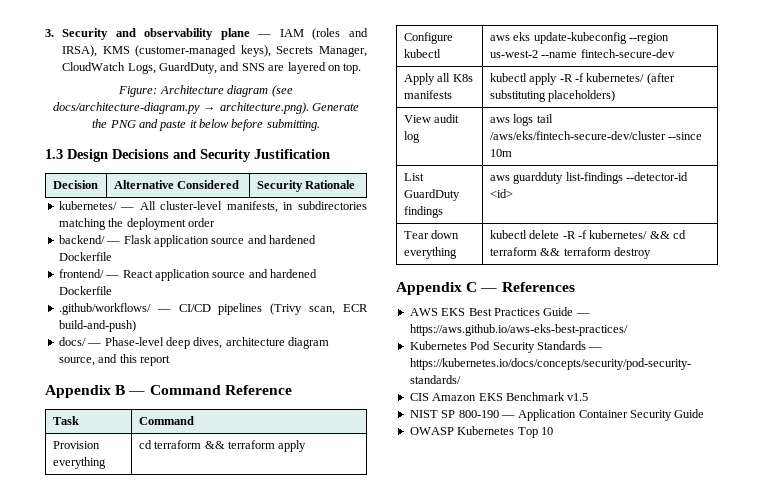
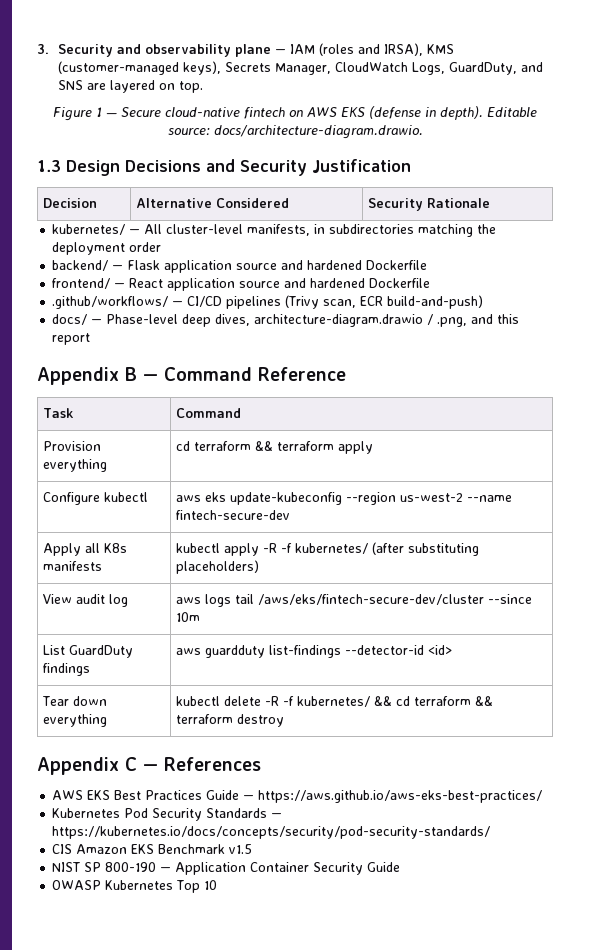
[118,85,293,97] [52,102,360,114] [92,119,320,131] Figure: Architecture diagram (see docs/architecture-diagram.py → architecture.png). Generate the PNG and paste it below before submitting. -> [53,106,537,121] [167,125,423,139] Figure 1 — Secure cloud-native fintech on AWS EKS (defense in depth). Editable source: docs/architecture-diagram.drawio.
[225,337,329,349] [58,357,95,366] architecture diagram source, -> [254,314,468,327] architecture-diagram.drawio / .png,

